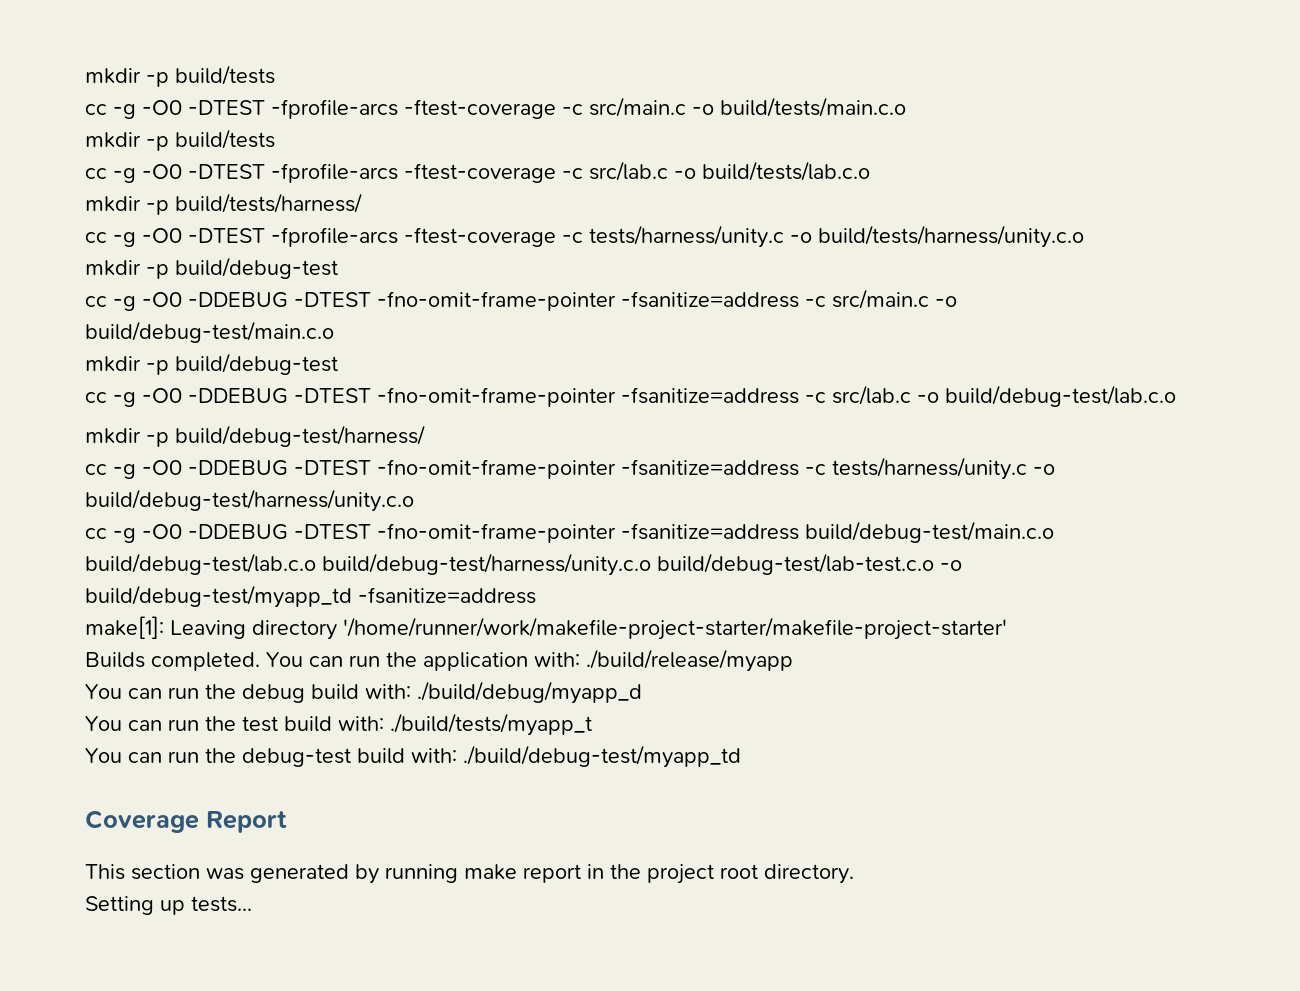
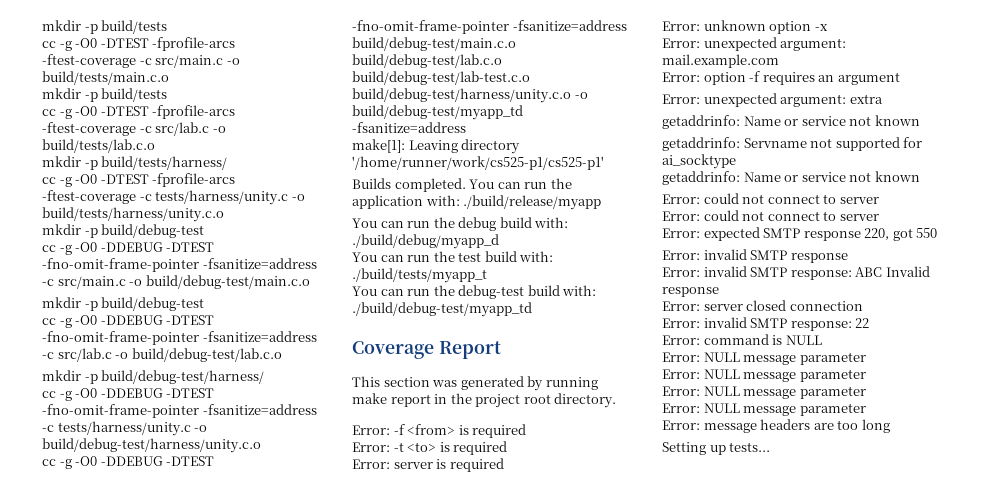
[322,553,934,576] build/debug-test/harness/unity.c.o build/debug-test/lab-test.c.o -> [352,71,530,85] [352,88,571,103] build/debug-test/lab-test.c.o build/debug-test/harness/unity.c.o
[343,617,1007,640] '/home/runner/work/makefile-project-starter/makefile-project-starter' -> [352,156,604,170] '/home/runner/work/cs525-p1/cs525-p1'
(854, 874) none -> [352,424,527,438] [352,441,508,455] [352,458,504,472] [662,20,828,34] [662,37,847,51] [662,54,779,68] [662,71,900,85] [662,93,883,107] [662,115,920,129] [662,137,923,151] [662,154,736,169] [662,171,920,185] [662,193,879,204] [662,210,879,221] [662,227,938,241] [662,249,848,263] [662,266,930,280] [662,287,719,297] [662,300,863,311] [662,317,870,331] [662,334,822,345] [662,352,866,365] [662,369,866,382] [662,386,866,399] [662,403,866,416] [662,419,890,433] // Error: -f <from> is required // Error: -t <to> is required // Error: server is required // Error: unknown option -x // Error: unexpected argument: mail.example.com // Error: option -f requires an argument // Error: unexpected argument: extra // getaddrinfo: Name or service not known // getaddrinfo: Servname not supported for ai_socktype // getaddrinfo: Name or service not known // Error: could not connect to server // Error: could not connect to server // Error: expected SMTP response 220, got 550 // Error: invalid SMTP response // Error: invalid SMTP response: ABC Invalid response // Error: server closed connection // Error: invalid SMTP response: 22 // Error: command is NULL // Error: NULL message parameter // Error: NULL message parameter // Error: NULL message parameter // Error: NULL message parameter // Error: message headers are too long

